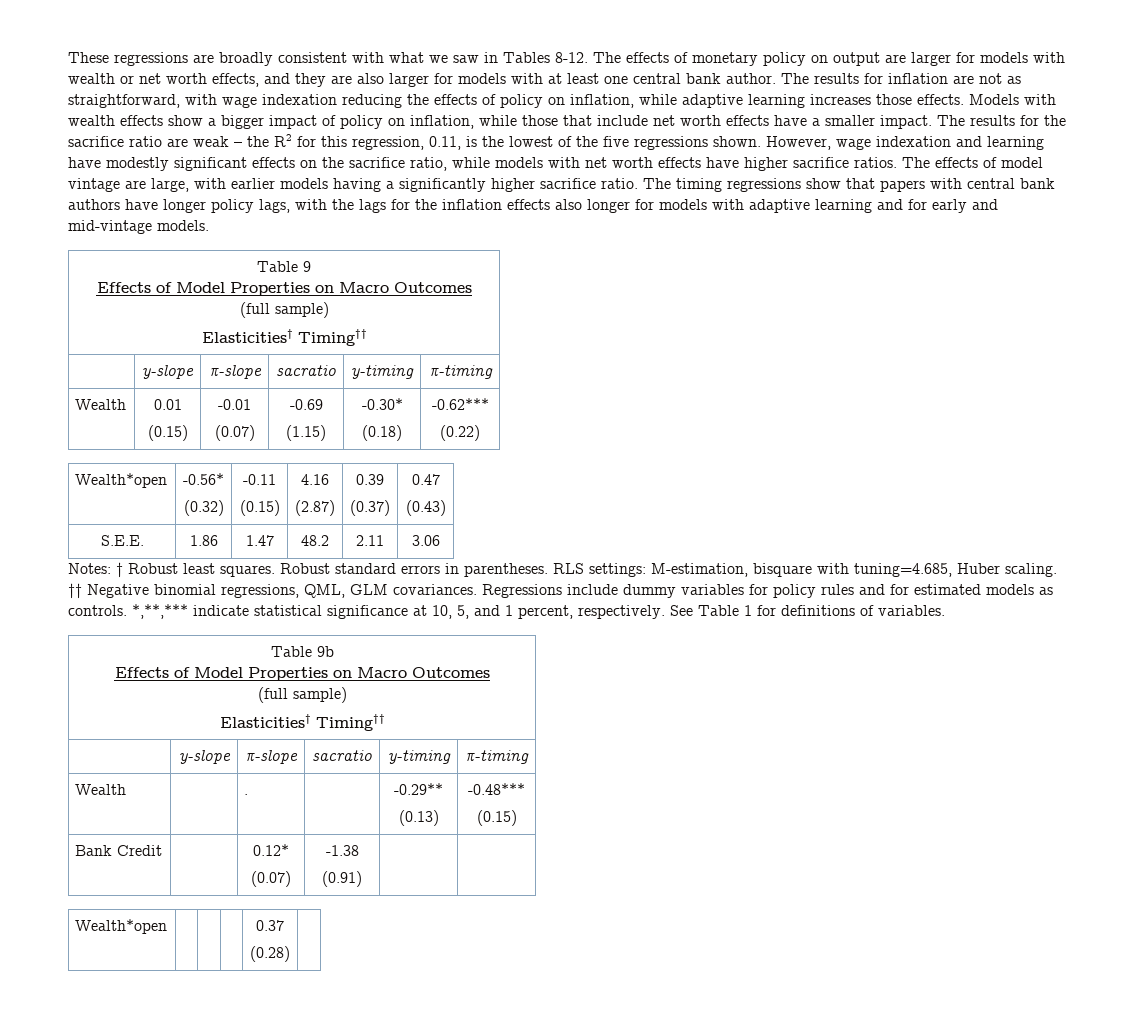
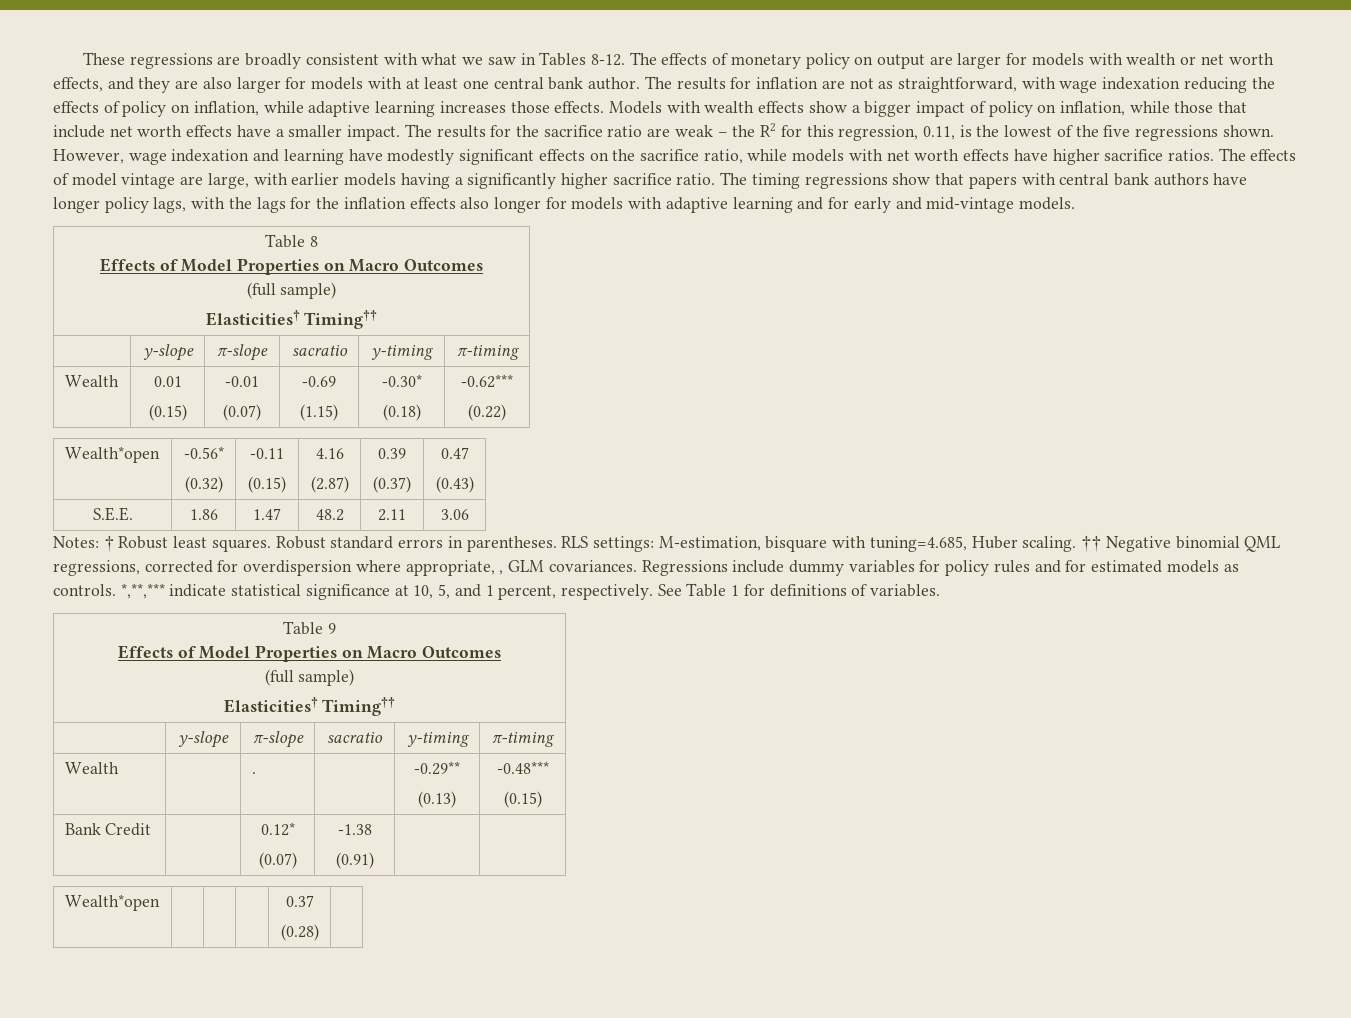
[303,261,311,272] 9 -> [309,236,318,247] 8
[221,584,345,598] regressions, QML, -> [1244,536,1281,552] [53,560,504,576] QML regressions, corrected for overdispersion where appropriate, ,
[316,646,334,657] 9b -> [327,623,336,634] 9

